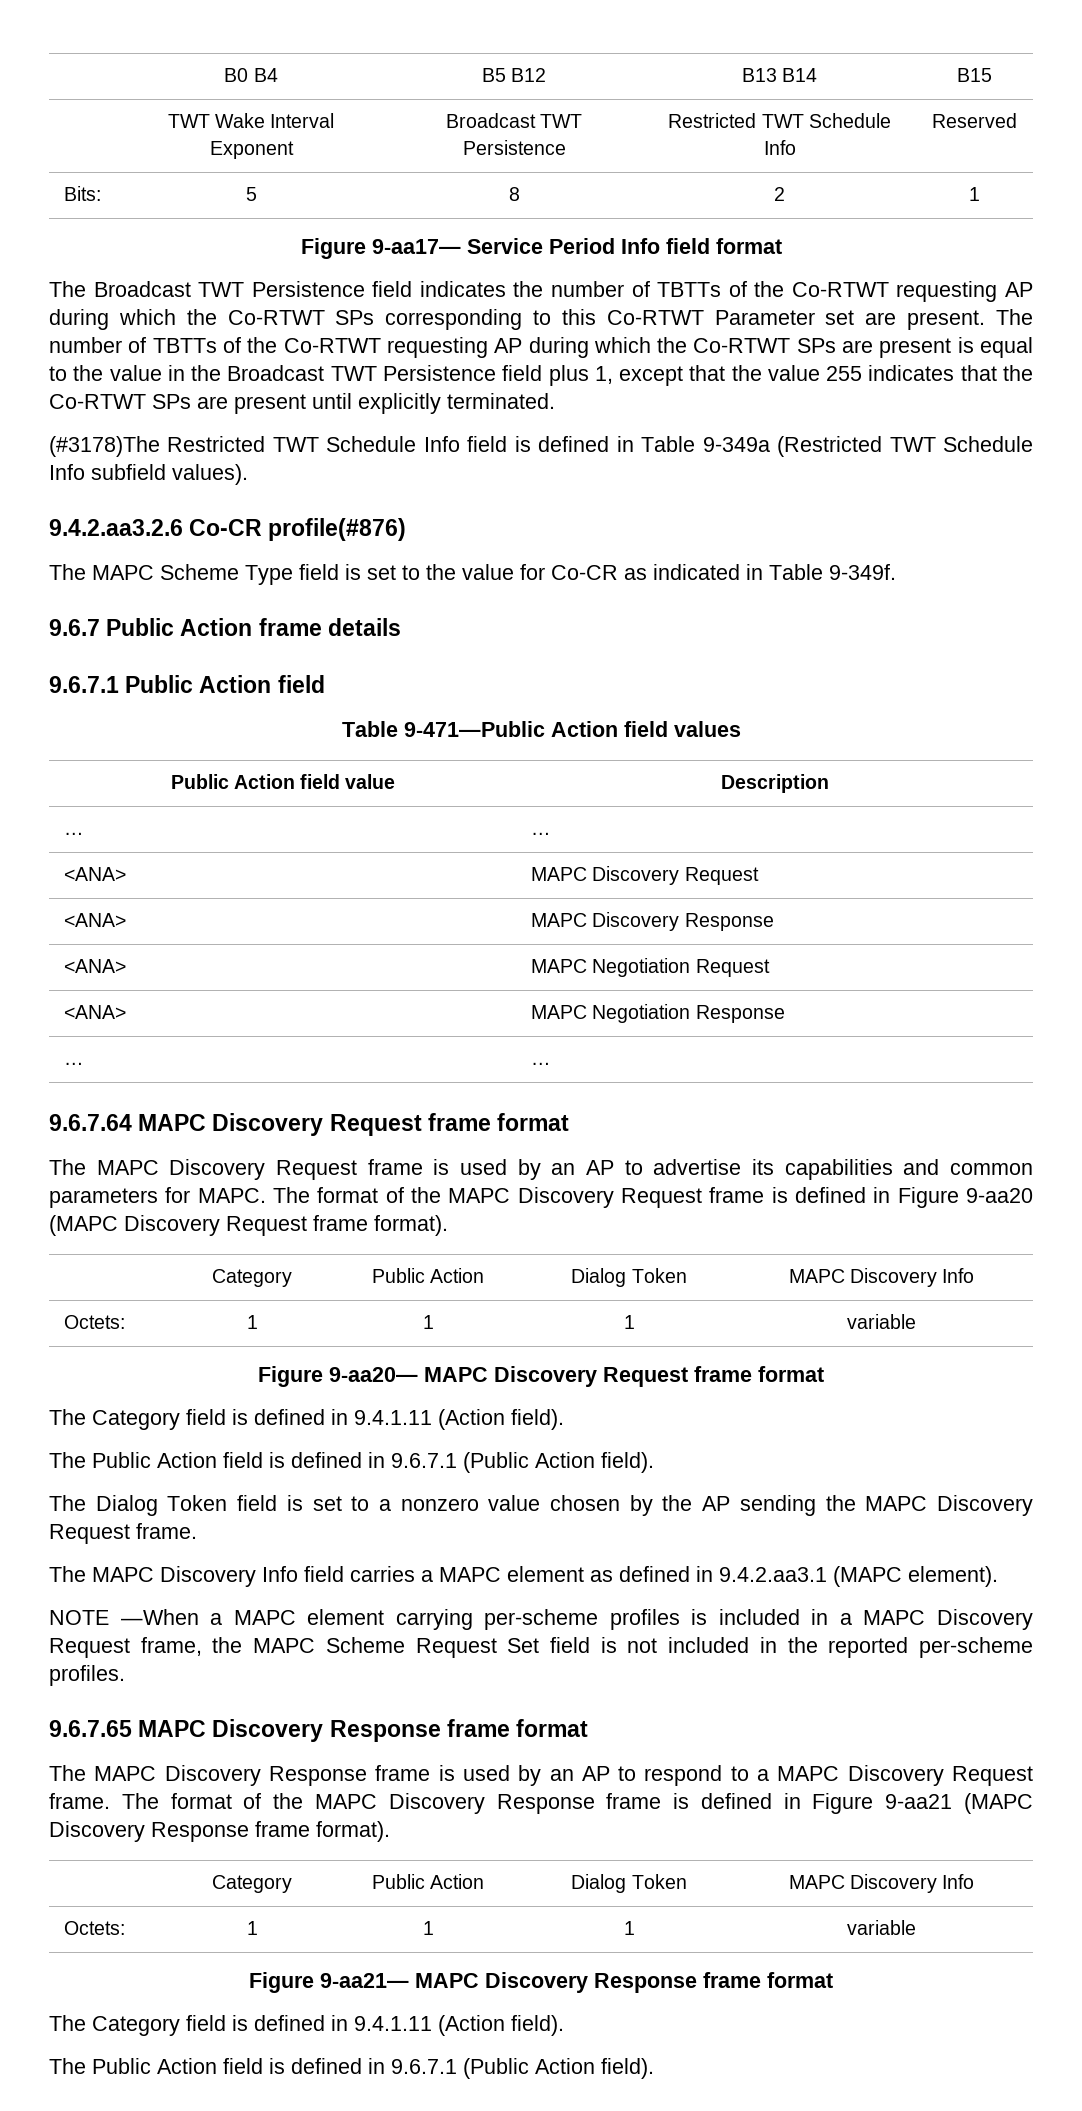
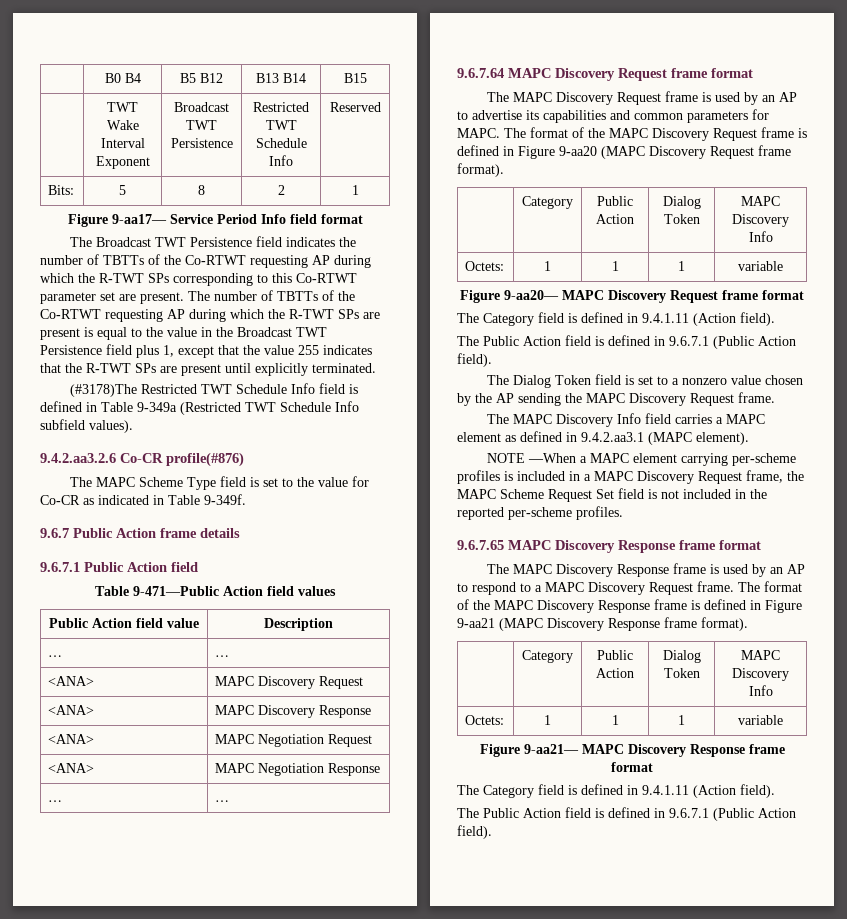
[227,310,325,325] Co-RTWT -> [99,273,144,283] R-TWT
[714,310,815,325] Parameter -> [40,292,96,304] parameter
[693,338,791,353] Co-RTWT -> [289,309,334,319] R-TWT
[49,394,146,409] Co-RTWT -> [86,363,131,373] R-TWT

